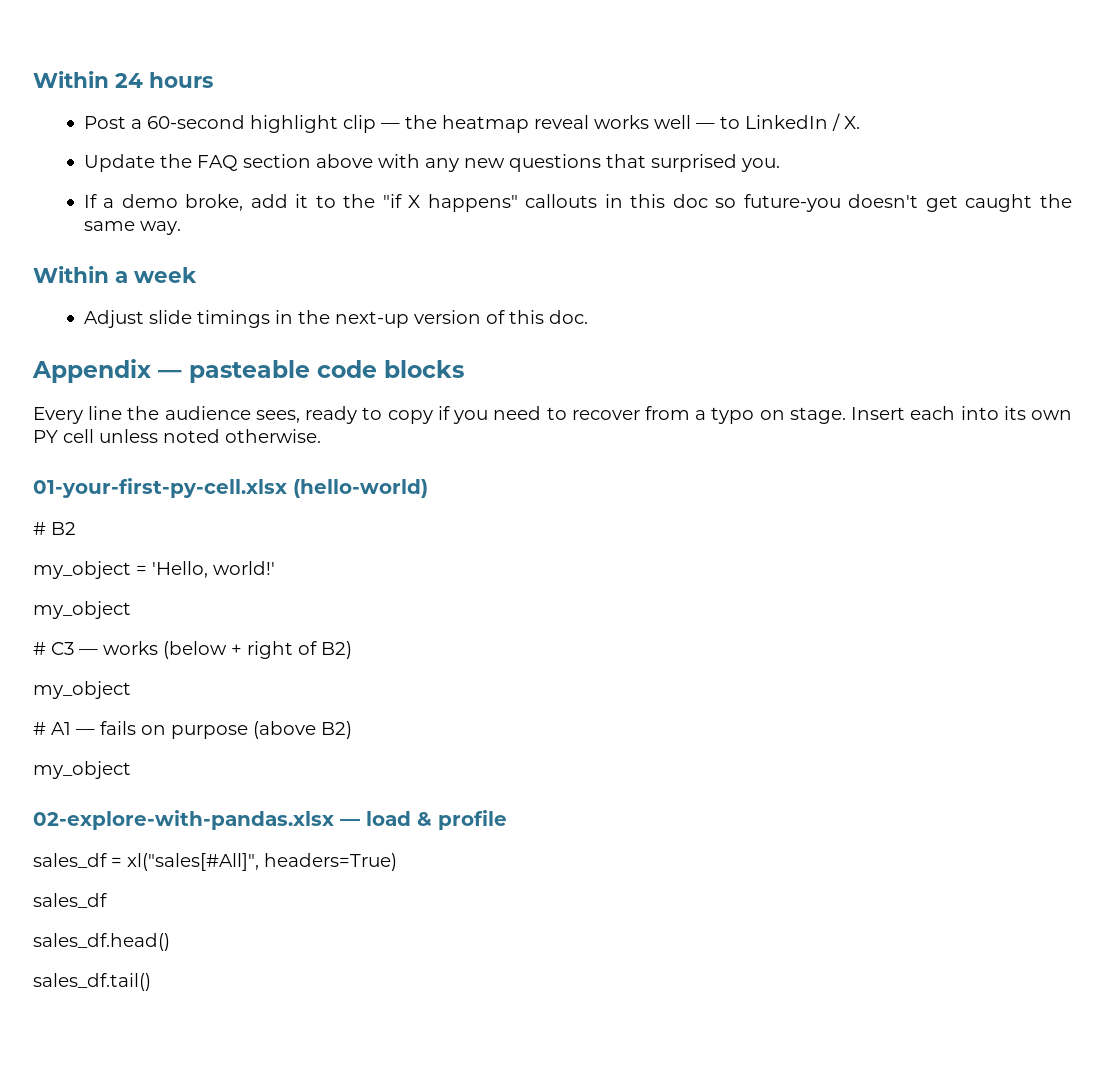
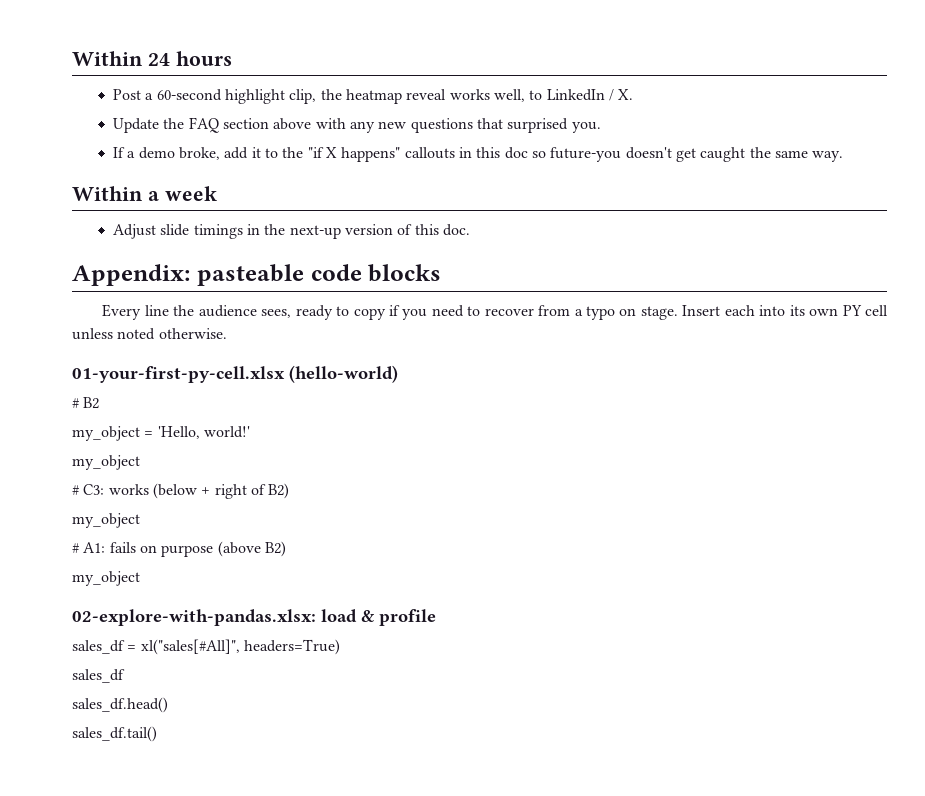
[342,115,400,133] clip — -> [289,89,317,104] clip,
[653,115,715,129] well — -> [494,89,526,102] well,
[32,359,182,383] Appendix — -> [72,264,190,286] Appendix:
[51,642,98,655] C3 — -> [83,484,105,495] C3:
[51,722,95,735] A1 — -> [83,542,106,553] A1:
[33,810,360,830] 02-explore-with-pandas.xlsx — -> [72,609,316,626] 02-explore-with-pandas.xlsx:

